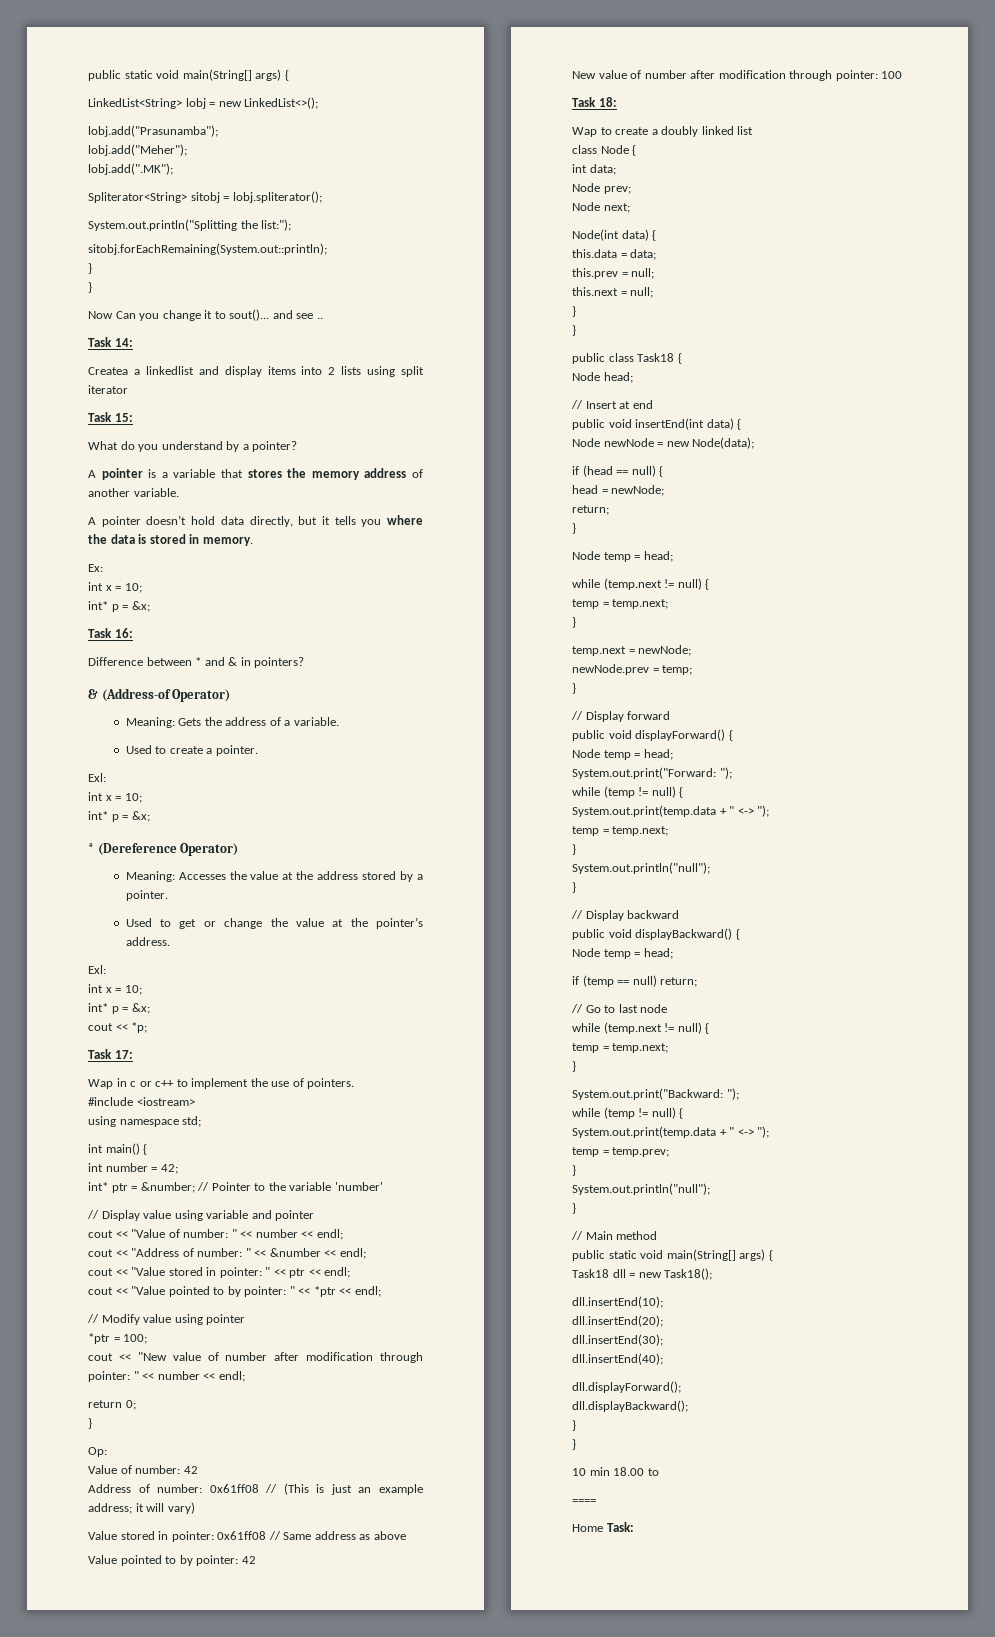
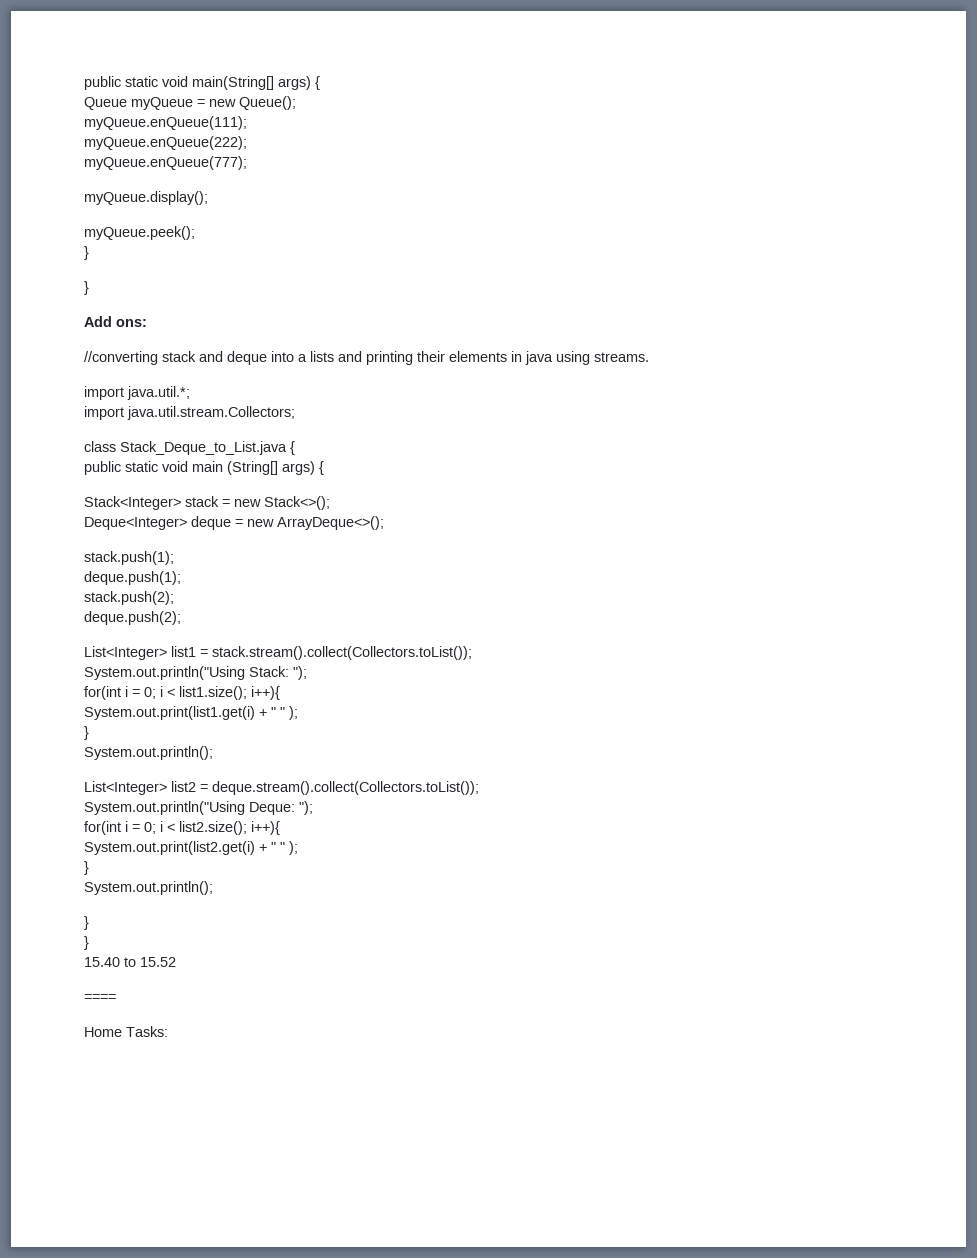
[88,69,289,81] [88,97,319,109] [88,125,218,137] [88,144,187,156] [88,163,173,175] [88,191,322,203] [88,219,292,231] [88,243,327,255] [88,263,92,274] [88,282,92,293] [88,309,323,321] [88,337,133,347] [88,366,424,377] [88,385,128,394] [88,412,133,422] [88,441,298,452] [88,468,424,480] [88,488,179,497] [88,515,423,527] [88,534,253,546] [88,564,103,572] [88,582,142,593] [88,601,150,612] [88,628,133,638] [88,657,305,668] [88,688,231,702] [125,717,339,728] [125,745,258,756] [88,773,106,782] [88,792,142,803] [88,811,150,822] [88,843,239,856] [125,871,423,882] [125,890,168,901] [125,917,424,929] [125,937,170,946] [88,965,106,974] [88,984,142,995] [88,1003,150,1014] [88,1022,148,1033] [88,1049,133,1059] [88,1078,355,1089] [88,1097,195,1106] [88,1116,202,1127] [88,1143,148,1155] [88,1163,178,1174] [88,1182,383,1193] [87,1210,315,1221] [88,1229,343,1240] [88,1248,366,1259] [88,1267,351,1278] [88,1286,381,1297] [87,1314,246,1325] [88,1333,148,1344] [88,1352,423,1363] [88,1371,245,1382] [88,1400,136,1410] [88,1418,92,1429] [88,1447,107,1457] [88,1465,198,1474] [88,1483,424,1495] [88,1502,195,1514] [88,1531,406,1542] [88,1555,256,1566] [572,70,903,81] [572,97,617,107] [572,126,754,137] [572,145,637,156] [572,164,616,175] [572,183,631,194] [572,202,630,213] [572,229,657,241] [572,249,657,260] [572,268,655,279] [572,287,654,298] [572,306,576,317] [572,325,576,336] [572,353,682,364] [572,372,633,383] [571,400,653,409] [572,418,742,430] [572,437,755,449] [572,465,664,477] [572,485,665,496] [572,505,609,515] [572,523,576,534] [572,551,673,562] [572,578,710,590] [572,599,669,609] [572,617,576,628] [572,645,692,656] [572,664,693,675] [572,683,576,694] [571,711,671,722] [572,729,733,741] [572,749,673,760] [572,767,732,779] [572,786,684,798] [572,805,770,817] [572,826,669,836] [572,844,576,855] [572,862,710,874] [572,882,576,893] [571,910,680,921] [572,928,740,940] [572,948,673,959] [572,975,698,987] [571,1004,668,1013] [572,1022,710,1034] [572,1043,669,1053] [572,1061,576,1072] [572,1088,739,1100] [572,1107,684,1119] [572,1126,770,1138] [572,1147,670,1157] [572,1165,576,1176] [572,1183,710,1195] [572,1203,576,1214] [571,1231,658,1240] [572,1249,773,1261] [572,1268,713,1280] [572,1296,663,1308] [572,1315,663,1327] [572,1334,663,1346] [572,1353,663,1365] [572,1381,681,1393] [572,1400,688,1412] [572,1420,576,1431] [572,1439,576,1450] [572,1467,659,1476] public static void main(String[] args) { // LinkedList<String> lobj = new LinkedList<>(); // lobj.add("Prasunamba"); // lobj.add("Meher"); // lobj.add(".MK"); // Spliterator<String> sitobj = lobj.spliterator(); // System.out.println("Splitting the list:"); // sitobj.forEachRemaining(System.out::println); // } // } // Now Can you change it to sout()... and see .. // Task 14: // Createa a linkedlist and display items into 2 lists using split iterator // Task 15: // What do you understand by a pointer? // A pointer is a variable that stores the memory address of another variable. // A pointer doesn’t hold data directly, but it tells you where the data is stored in memory. // Ex: // int x = 10; // int* p = &x; // Task 16: // Difference between * and & in pointers? // & (Address-of Operator) // Meaning: Gets the address of a variable. // Used to create a pointer. // Exl: // int x = 10; // int* p = &x; // * (Dereference Operator) // Meaning: Accesses the value at the address stored by a pointer. // Used to get or change the value at the pointer’s address. // Exl: // int x = 10; // int* p = &x; // cout << *p; // Task 17: // Wap in c or c++ to implement the use of pointers. // #include <iostream> // using namespace std; // int main() { // int number = 42; // int* ptr = &number; // Pointer to the variable 'number' // // Display value using variable and pointer // cout << "Value of number: " << number << endl; // cout << "Address of number: " << &number << endl; // cout << "Value stored in pointer: " << ptr << endl; // cout << "Value pointed to by pointer: " << *ptr << endl; // // Modify value using pointer // *ptr = 100; // cout << "New value of number after modification through pointer: " << number << endl; // return 0; // } // Op: // Value of number: 42 // Address of number: 0x61ff08 // (This is just an example address; it will vary) // Value stored in pointer: 0x61ff08 // Same address as above // Value pointed to by pointer: 42 // New value of number after modification through pointer: 100 // Task 18: // Wap to create a doubly linked list // class Node { // int data; // Node prev; // Node next; // Node(int data) { // this.data = data; // this.prev = null; // this.next = null; // } // } // public class Task18 { // Node head; // // Insert at end // public void insertEnd(int data) { // Node newNode = new Node(data); // if (head == null) { // head = newNode; // return; // } // Node temp = head; // while (temp.next != null) { // temp = temp.next; // } // temp.next = newNode; // newNode.prev = temp; // } // // Display forward // public void displayForward() { // Node temp = head; // System.out.print("Forward: "); // while (temp != null) { // System.out.print(temp.data + " <-> "); // temp = temp.next; // } // System.out.println("null"); // } // // Display backward // public void displayBackward() { // Node temp = head; // if (temp == null) return; // // Go to last node // while (temp.next != null) { // temp = temp.next; // } // System.out.print("Backward: "); // while (temp != null) { // System.out.print(temp.data + " <-> "); // temp = temp.prev; // } // System.out.println("null"); // } // // Main method // public static void main(String[] args) { // Task18 dll = new Task18(); // dll.insertEnd(10); // dll.insertEnd(20); // dll.insertEnd(30); // dll.insertEnd(40); // dll.displayForward(); // dll.displayBackward(); // } // } // 10 min 18.00 to -> [84,76,320,90] [84,96,296,110] [84,116,247,130] [84,136,247,150] [84,156,247,170] [84,191,208,205] [84,226,195,240] [84,246,89,260] [84,281,89,295] [84,316,147,327] [84,351,649,365] [84,386,190,400] [84,406,295,420] [84,441,295,455] [84,461,324,475] [84,496,330,510] [84,516,384,530] [84,551,174,565] [84,571,181,585] [84,591,174,605] [84,611,181,625] [84,646,472,660] [84,666,307,680] [84,686,280,700] [84,706,298,720] [84,726,89,740] [84,746,213,760] [84,781,479,795] [84,801,313,815] [84,821,280,835] [84,841,298,855] [84,861,89,875] [84,881,213,895] [84,916,89,930] [84,936,89,950] [84,957,176,967] public static void main(String[] args) { // Queue myQueue = new Queue(); // myQueue.enQueue(111); // myQueue.enQueue(222); // myQueue.enQueue(777); // myQueue.display(); // myQueue.peek(); // } // } // Add ons: // //converting stack and deque into a lists and printing their elements in java using streams. // import java.util.*; // import java.util.stream.Collectors; // class Stack_Deque_to_List.java { // public static void main (String[] args) { // Stack<Integer> stack = new Stack<>(); // Deque<Integer> deque = new ArrayDeque<>(); // stack.push(1); // deque.push(1); // stack.push(2); // deque.push(2); // List<Integer> list1 = stack.stream().collect(Collectors.toList()); // System.out.println("Using Stack: "); // for(int i = 0; i < list1.size(); i++){ // System.out.print(list1.get(i) + " " ); // } // System.out.println(); // List<Integer> list2 = deque.stream().collect(Collectors.toList()); // System.out.println("Using Deque: "); // for(int i = 0; i < list2.size(); i++){ // System.out.print(list2.get(i) + " " ); // } // System.out.println(); // } // } // 15.40 to 15.52
[606,1522,634,1532] Task: -> [126,1026,168,1037] Tasks:

